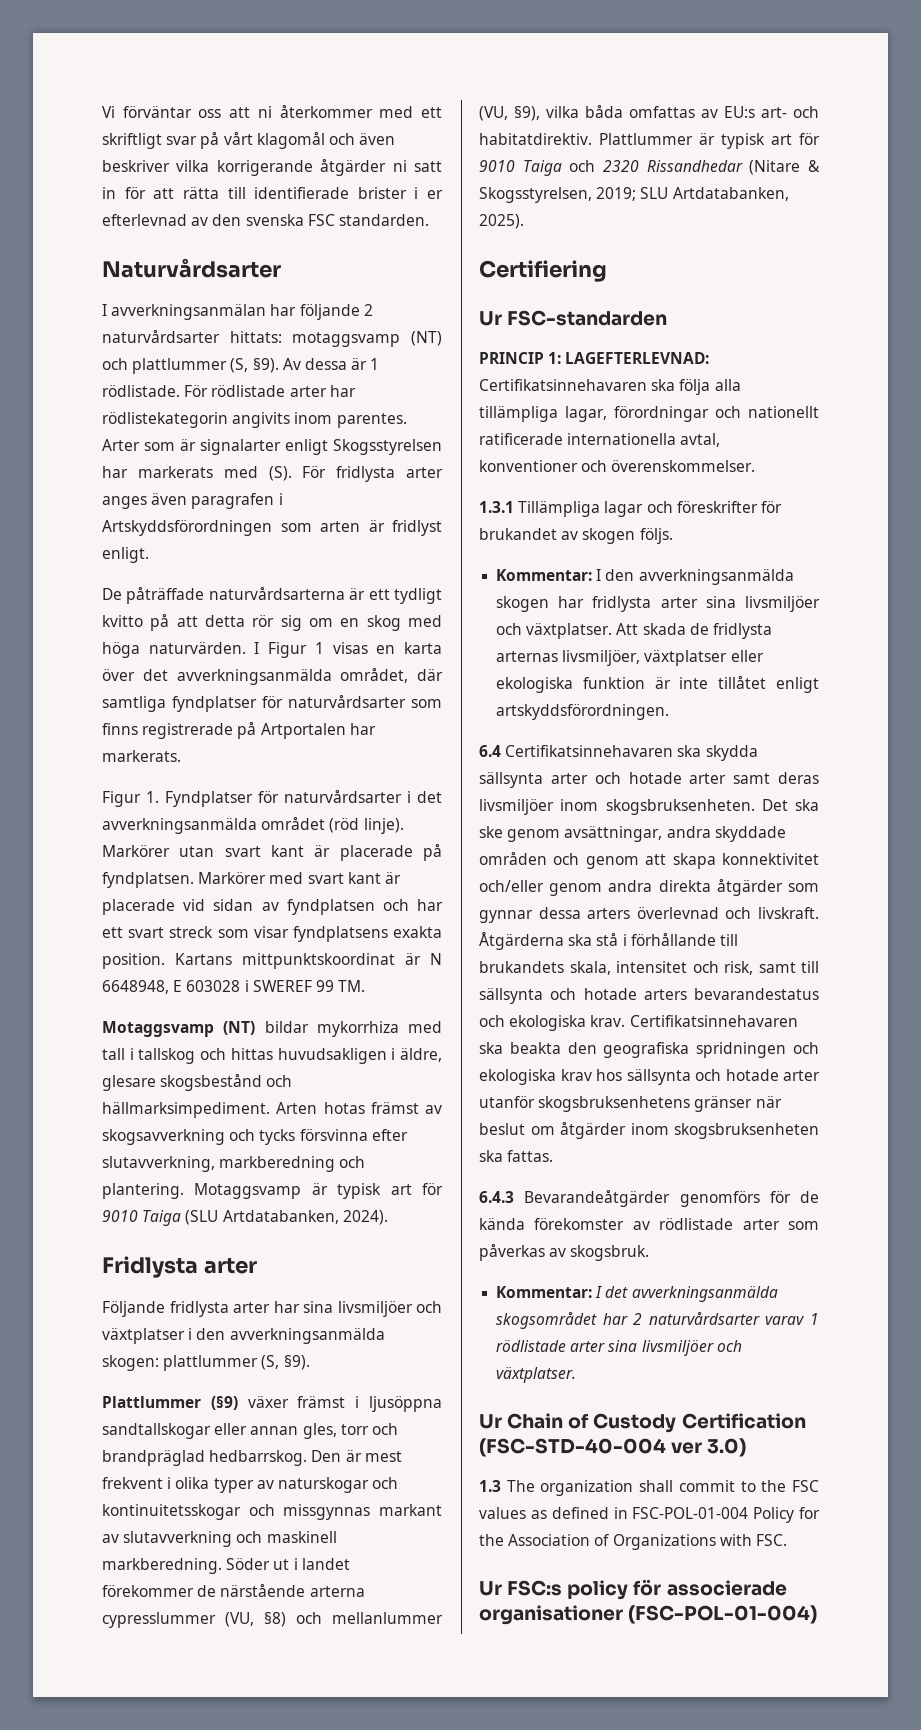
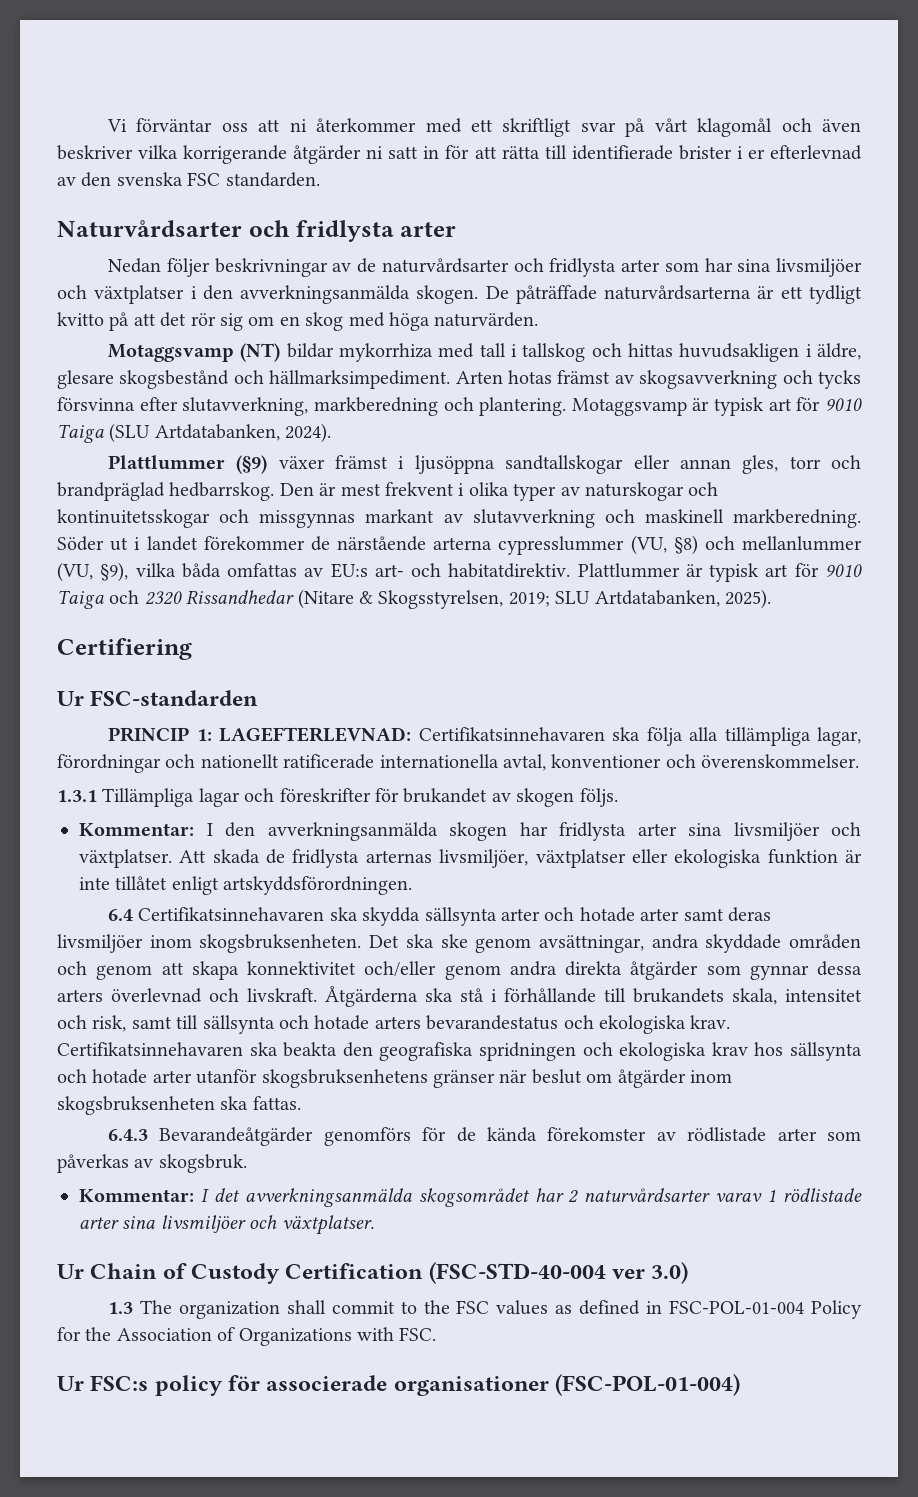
[102,304,373,320] [102,330,442,347] [102,358,380,374] [102,385,356,397] [102,412,407,428] [102,439,442,455] [102,466,443,482] [102,493,283,509] [102,520,442,536] [102,547,149,563] // I avverkningsanmälan har följande 2 naturvårdsarter hittats: motaggsvamp (NT) och plattlummer (S, §9). Av dessa är 1 rödlistade. För rödlistade arter har rödlistekategorin angivits inom parentes. Arter som är signalarter enligt Skogsstyrelsen har markerats med (S). För fridlysta arter anges även paragrafen i Artskyddsförordningen som arten är fridlyst enligt. // -> [248,220,457,242] [108,258,862,277] [57,285,479,304] och fridlysta arter // Nedan följer beskrivningar av de naturvårdsarter och fridlysta arter som har sina livsmiljöer och växtplatser i den avverkningsanmälda skogen.
[205,615,245,627] detta -> [160,312,187,327] det
[254,642,443,658] [102,668,443,685] [102,695,442,712] [102,722,376,739] [102,750,181,762] [102,790,442,807] [102,817,404,834] [102,844,442,861] [102,872,401,888] [102,899,443,915] [102,926,442,942] [102,953,442,969] [102,980,366,994] I Figur 1 visas en karta över det avverkningsanmälda området, där samtliga fyndplatser för naturvårdsarter som finns registrerade på Artportalen har markerats. // Figur 1. Fyndplatser för naturvårdsarter i det avverkningsanmälda området (röd linje). Markörer utan svart kant är placerade på fyndplatsen. Markörer med svart kant är placerade vid sidan av fyndplatsen och har ett svart streck som visar fyndplatsens exakta position. Kartans mittpunktskoordinat är N 6648948, E 603028 i SWEREF 99 TM. -> (539, 319) none
[102,1256,257,1278] [102,1301,442,1317] [102,1328,385,1344] [102,1355,310,1371] // Fridlysta arter // Följande fridlysta arter har sina livsmiljöer och växtplatser i den avverkningsanmälda skogen: plattlummer (S, §9). -> (332, 433) none

